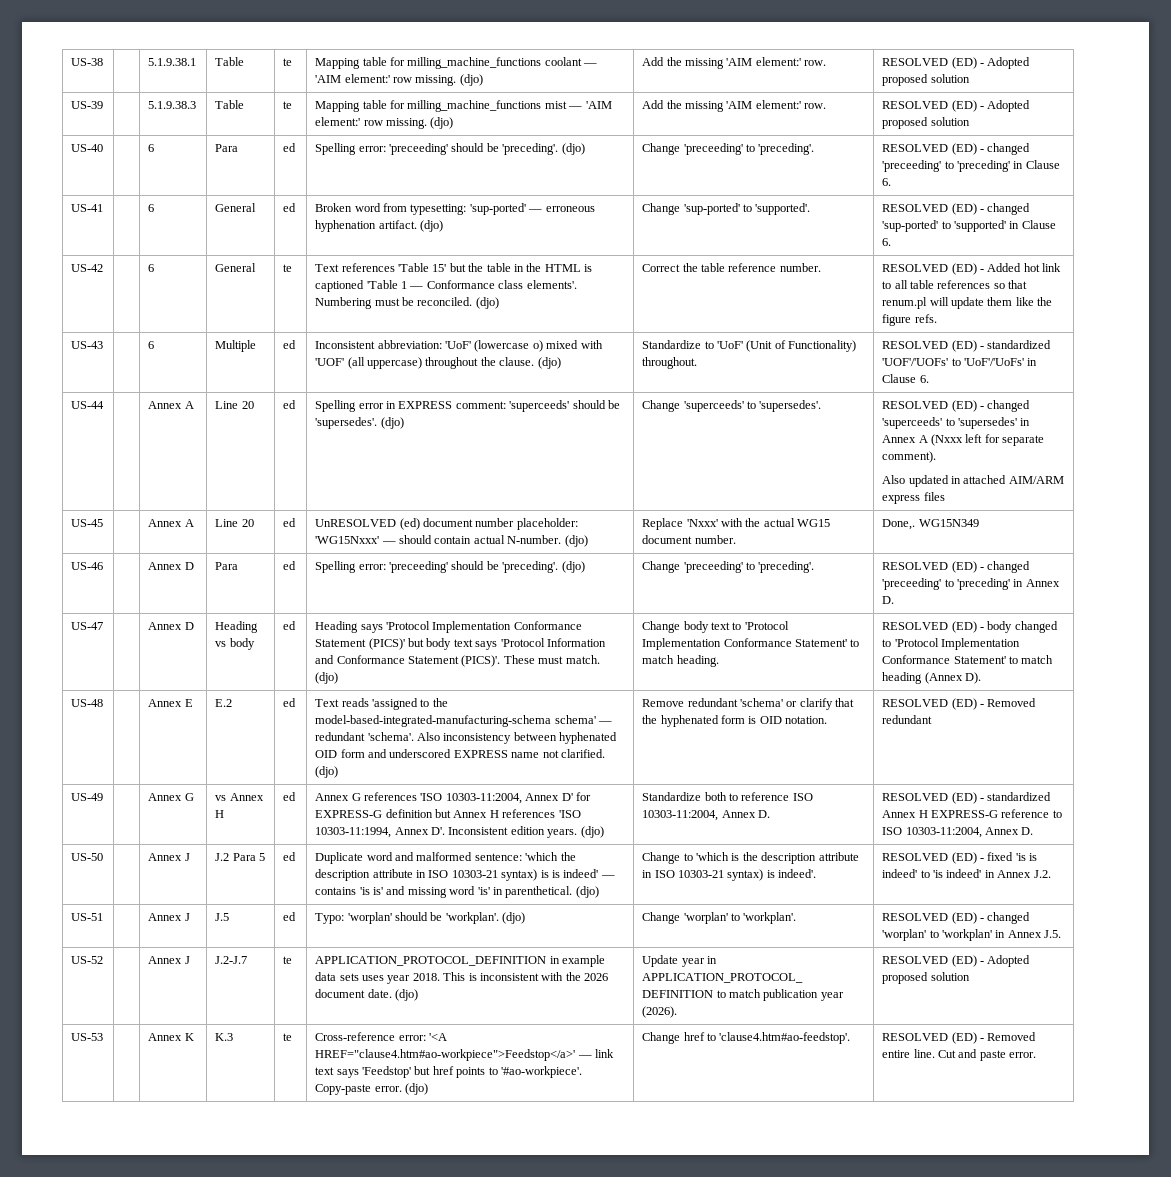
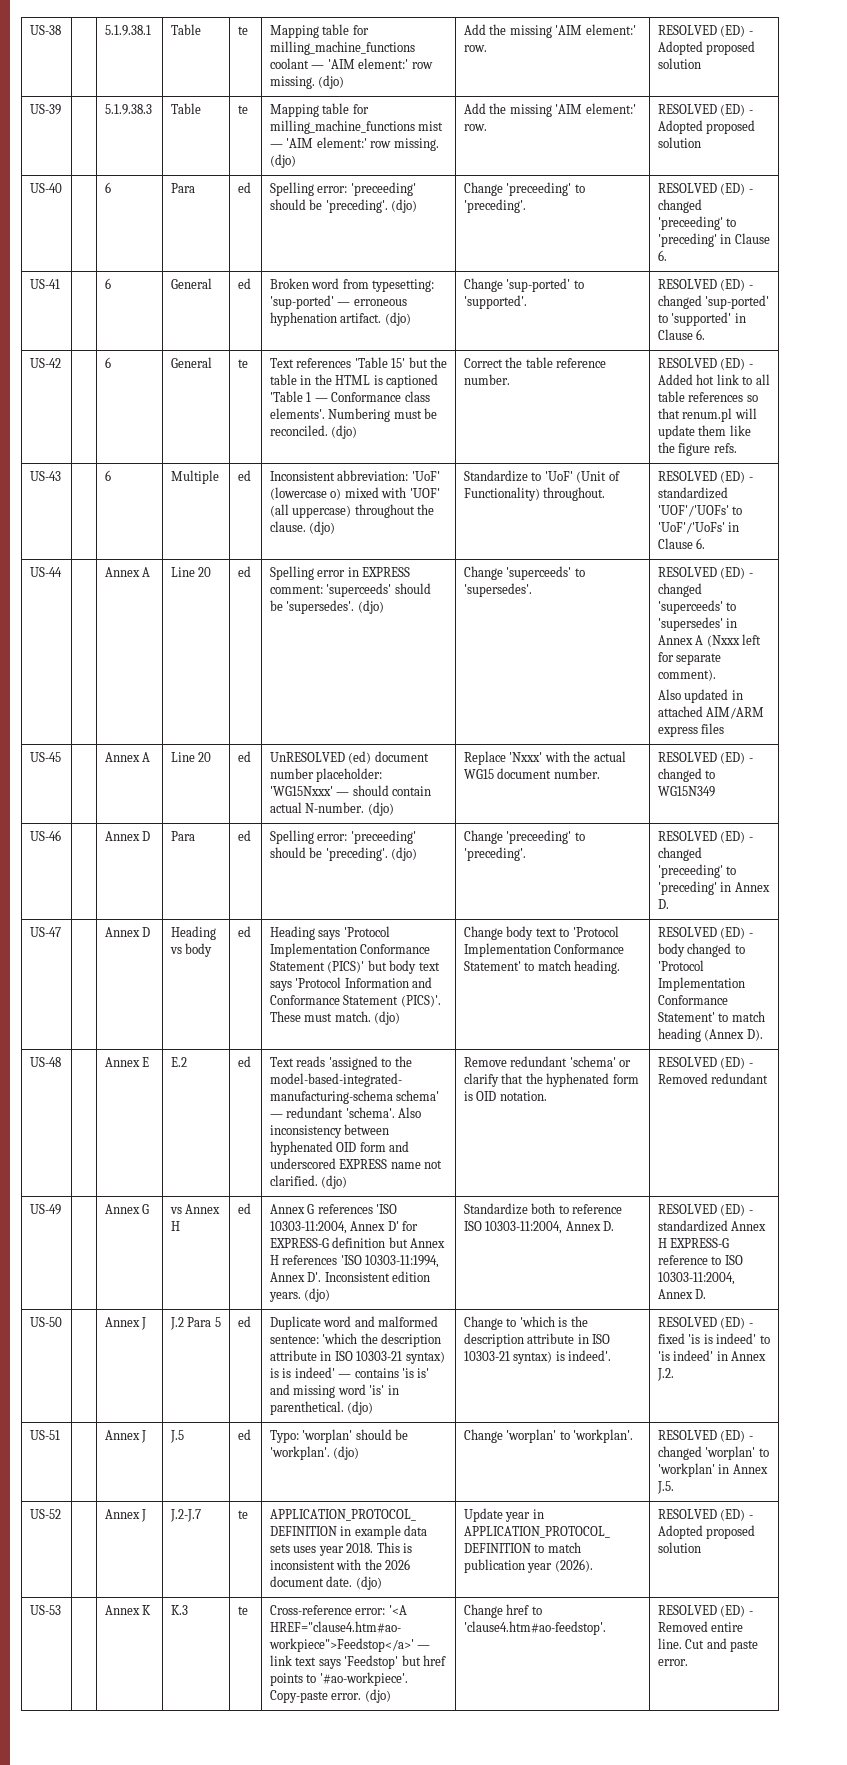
[882,519,916,530] Done,. -> [657,752,753,764] [657,768,716,782] RESOLVED (ED) - changed to

